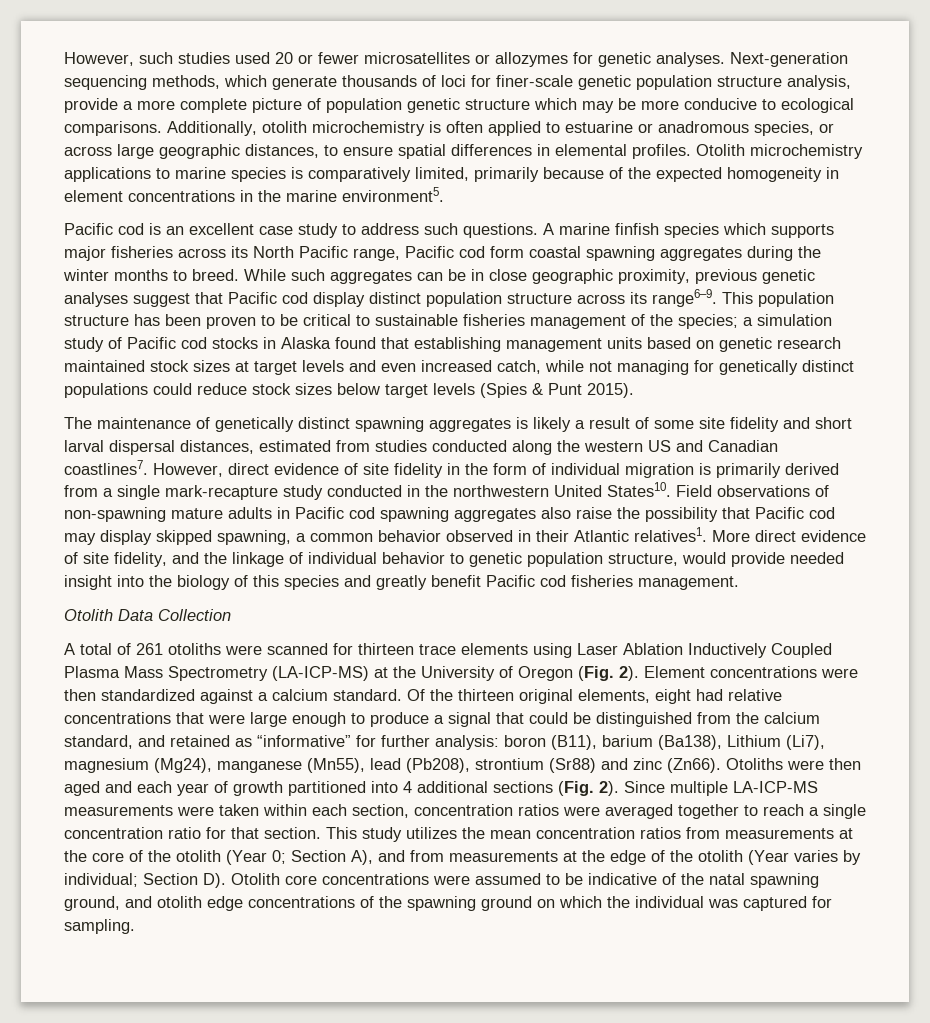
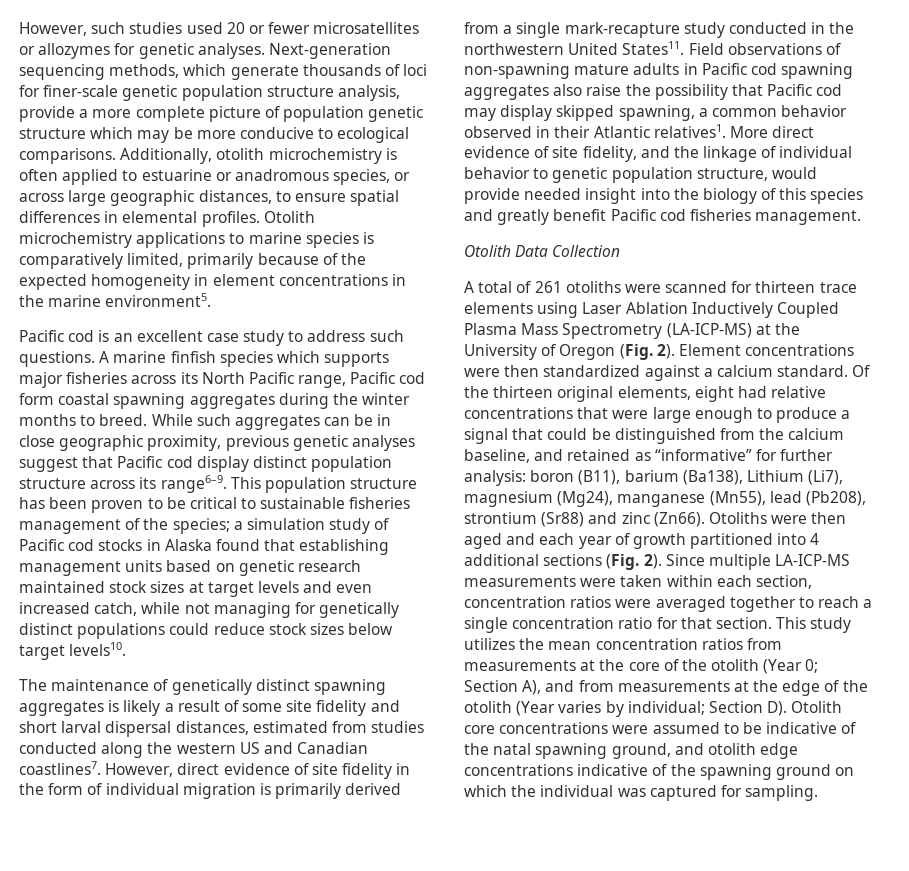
[433,383,634,398] levels (Spies & Punt 2015). -> [69,642,127,656] levels10.
[607,482,671,497] States10. -> [622,41,685,55] States11.
[64,735,133,749] standard, -> [464,449,530,463] baseline,
(355, 902) none -> [577,764,649,776] indicative

